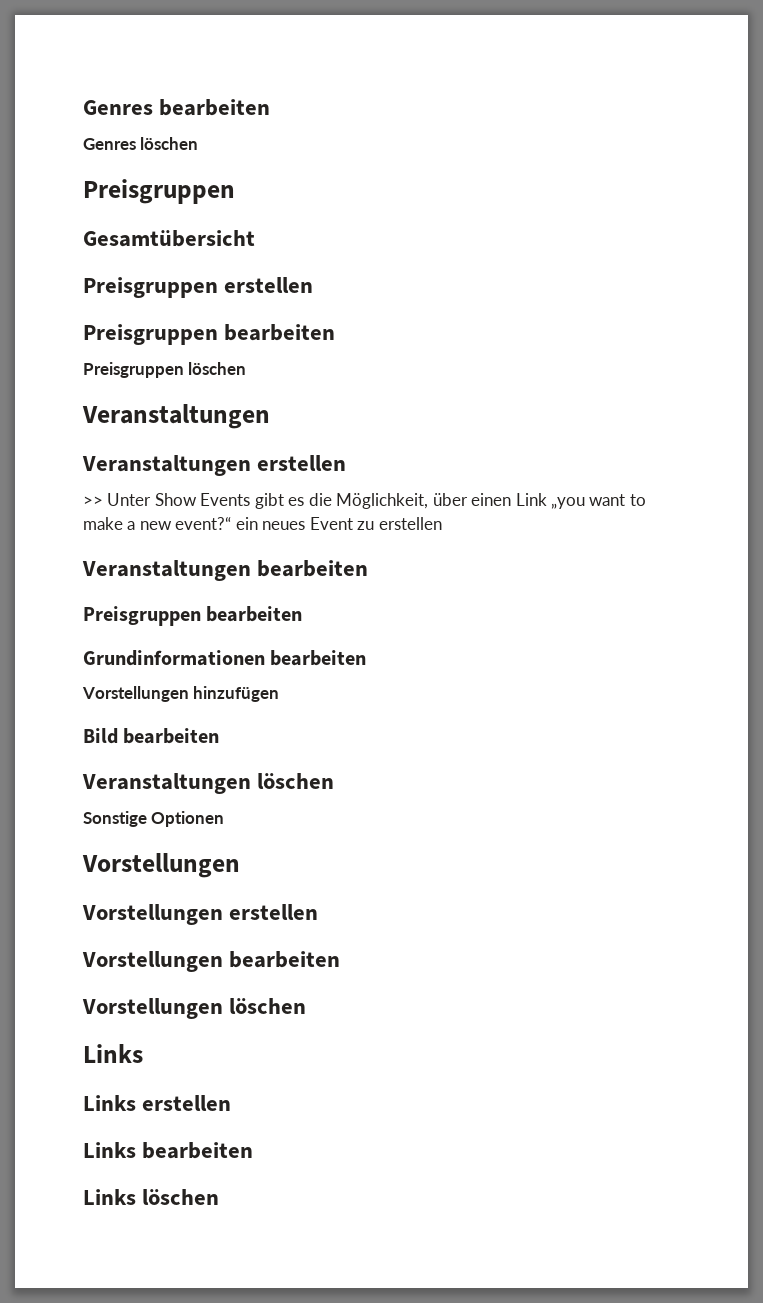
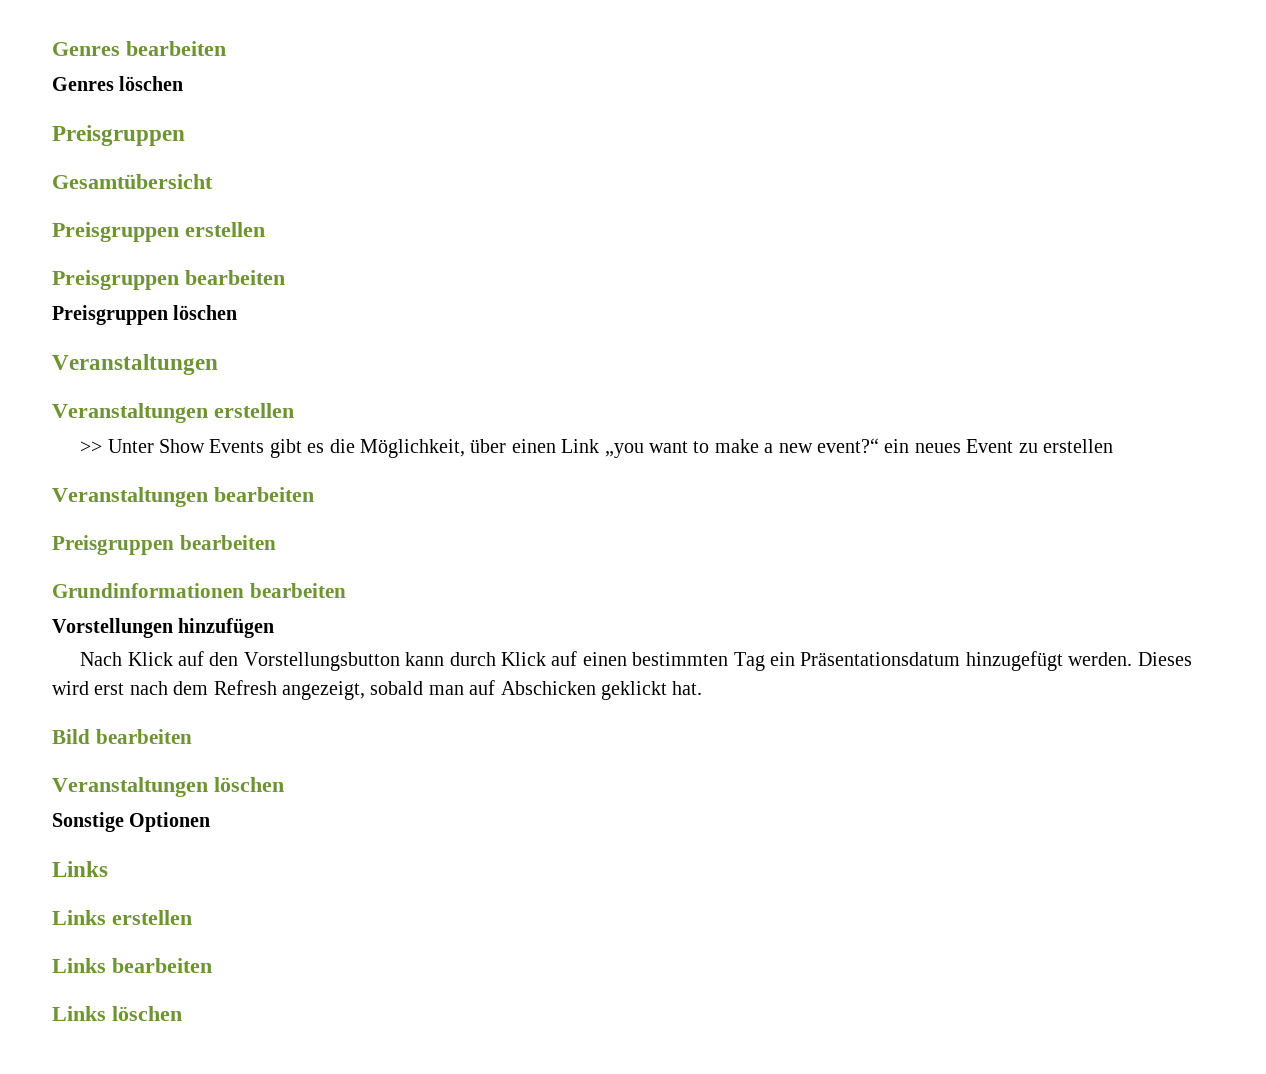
(280, 694) none -> [80,651,1192,671] [52,680,703,700] // Nach Klick auf den Vorstellungsbutton kann durch Klick auf einen bestimmten Tag ein Präsentationsdatum hinzugefügt werden. Dieses wird erst nach dem Refresh angezeigt, sobald man auf Abschicken geklickt hat.
[82,853,240,878] [82,904,319,925] [82,951,341,972] [82,998,307,1019] // Vorstellungen // Vorstellungen erstellen // Vorstellungen bearbeiten // Vorstellungen löschen -> (211, 822) none

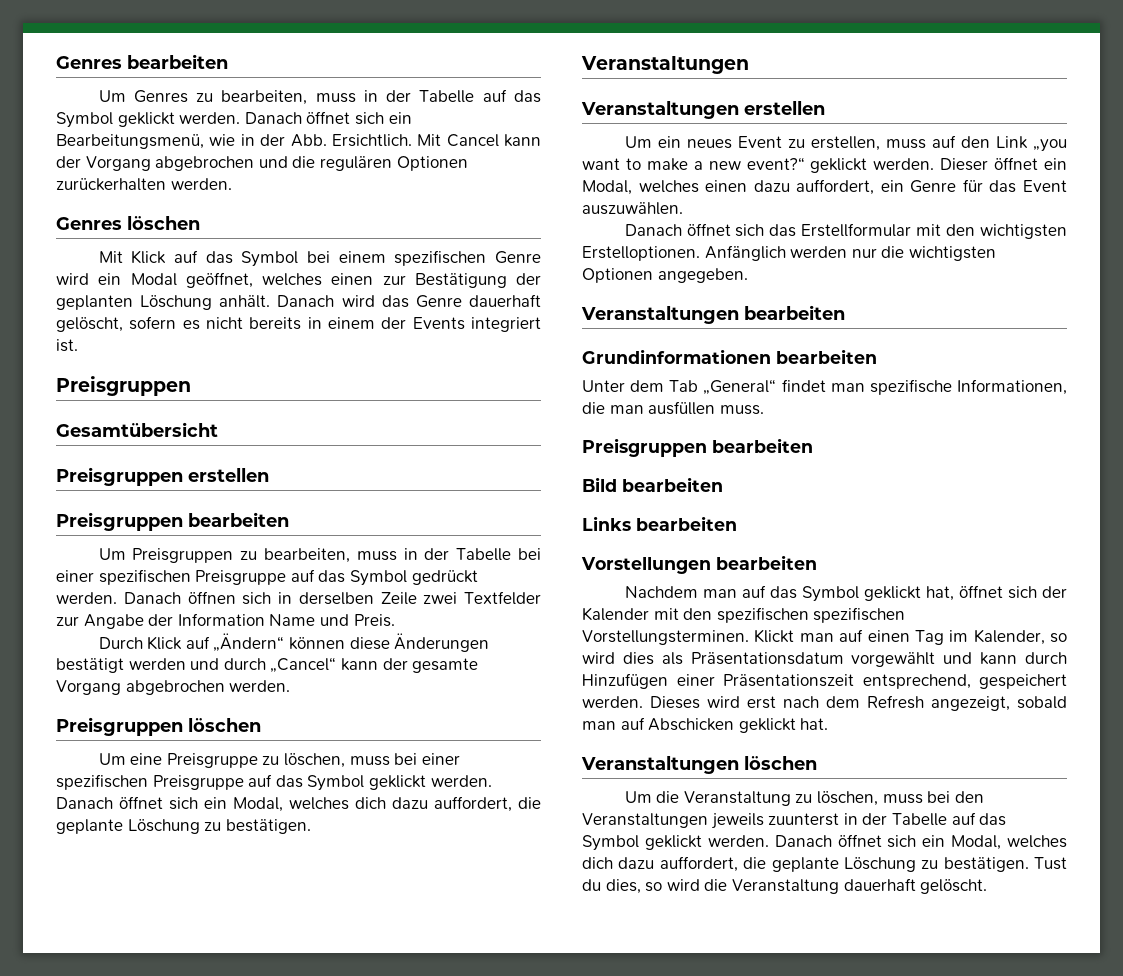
[52,76,184,91] Genres löschen -> [98,89,541,105] [56,111,412,128] [56,134,541,149] [56,156,468,171] [56,178,232,191] [56,216,200,230] [98,250,541,267] [56,272,541,288] [56,294,542,310] [56,316,541,332] [56,339,78,352] Um Genres zu bearbeiten, muss in der Tabelle auf das Symbol geklickt werden. Danach öffnet sich ein Bearbeitungsmenü, wie in der Abb. Ersichtlich. Mit Cancel kann der Vorgang abgebrochen und die regulären Optionen zurückerhalten werden. // Genres löschen // Mit Klick auf das Symbol bei einem spezifischen Genre wird ein Modal geöffnet, welches einen zur Bestätigung der geplanten Löschung anhält. Danach wird das Genre dauerhaft gelöscht, sofern es nicht bereits in einem der Events integriert ist.
[52,305,238,325] [52,354,218,375] [52,403,294,423] [80,439,556,458] Preisgruppen löschen // Veranstaltungen // Veranstaltungen erstellen // >> Unter Show Events gibt es die Möglichkeit, über einen -> [98,548,541,563] [56,569,478,586] [56,591,541,605] [56,613,395,629] [98,633,490,652] [56,657,479,673] [56,680,291,695] [56,717,261,736] [98,753,460,768] [56,774,492,791] [56,796,541,812] [56,819,311,834] [581,56,749,74] [581,101,825,119] [624,135,990,151] Um Preisgruppen zu bearbeiten, muss in der Tabelle bei einer spezifischen Preisgruppe auf das Symbol gedrückt werden. Danach öffnen sich in derselben Zeile zwei Textfelder zur Angabe der Information Name und Preis. // Durch Klick auf „Ändern“ können diese Änderungen bestätigt werden und durch „Cancel“ kann der gesamte Vorgang abgebrochen werden. // Preisgruppen löschen // Um eine Preisgruppe zu löschen, muss bei einer spezifischen Preisgruppe auf das Symbol geklickt werden. Danach öffnet sich ein Modal, welches dich dazu auffordert, die geplante Löschung zu bestätigen. // Veranstaltungen // Veranstaltungen erstellen // Um ein neues Event zu erstellen, muss auf den
[884,439,1114,453] ein neues Event zu erstellen -> [810,157,1067,173] [582,179,1067,195] [582,202,683,215] [624,223,1067,239] [582,245,996,261] [582,268,748,283] geklickt werden. Dieser öffnet ein Modal, welches einen dazu auffordert, ein Genre für das Event auszuwählen. // Danach öffnet sich das Erstellformular mit den wichtigsten Erstelloptionen. Anfänglich werden nur die wichtigsten Optionen angegeben.
[52,535,276,555] // Preisgruppen bearbeiten -> (845, 312) none
[52,618,275,638] [80,651,1063,671] Vorstellungen hinzufügen // Nach Klick auf den Vorstellungsbutton kann durch Klick auf einen bestimmten Tag ein Präsentationsdatum hinzugefügt -> [582,379,1067,395] [582,401,764,415] [582,438,813,457] [582,477,723,492] [582,516,737,531] [581,555,817,574] [624,585,1067,602] [582,607,906,623] [582,629,1067,645] [582,652,1067,667] [582,673,1067,689] Unter dem Tab „General“ findet man spezifische Informationen, die man ausfüllen muss. // Preisgruppen bearbeiten // Bild bearbeiten // Links bearbeiten // Vorstellungen bearbeiten // Nachdem man auf das Symbol geklickt hat, öffnet sich der Kalender mit den spezifischen spezifischen Vorstellungsterminen. Klickt man auf einen Tag im Kalender, so wird dies als Präsentationsdatum vorgewählt und kann durch Hinzufügen einer Präsentationszeit entsprechend, gespeichert
[52,729,192,744] // Bild bearbeiten -> (829, 724) none
[52,812,211,832] [52,861,108,877] [52,910,192,925] [52,958,212,973] [52,1006,182,1021] Sonstige Optionen // Links // Links erstellen // Links bearbeiten // Links löschen -> [624,791,984,806] [582,812,1007,829] [582,834,1067,851] [582,856,1067,872] [582,878,988,894] Um die Veranstaltung zu löschen, muss bei den Veranstaltungen jeweils zuunterst in der Tabelle auf das Symbol geklickt werden. Danach öffnet sich ein Modal, welches dich dazu auffordert, die geplante Löschung zu bestätigen. Tust du dies, so wird die Veranstaltung dauerhaft gelöscht.

